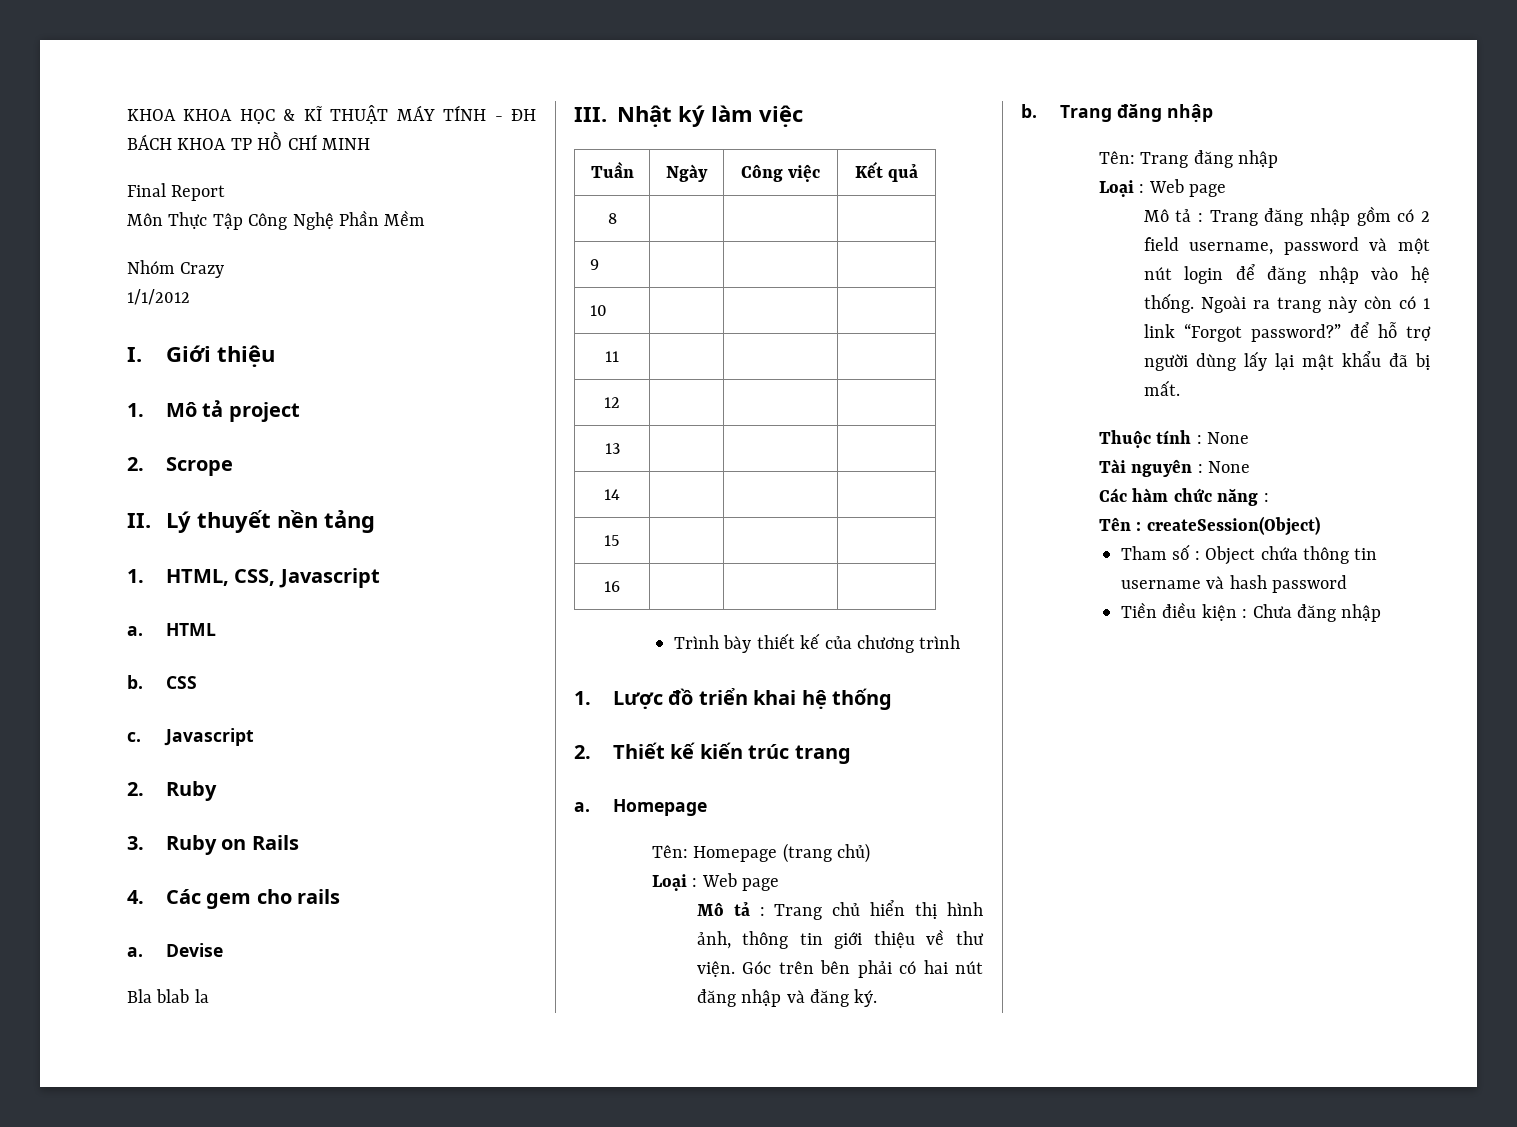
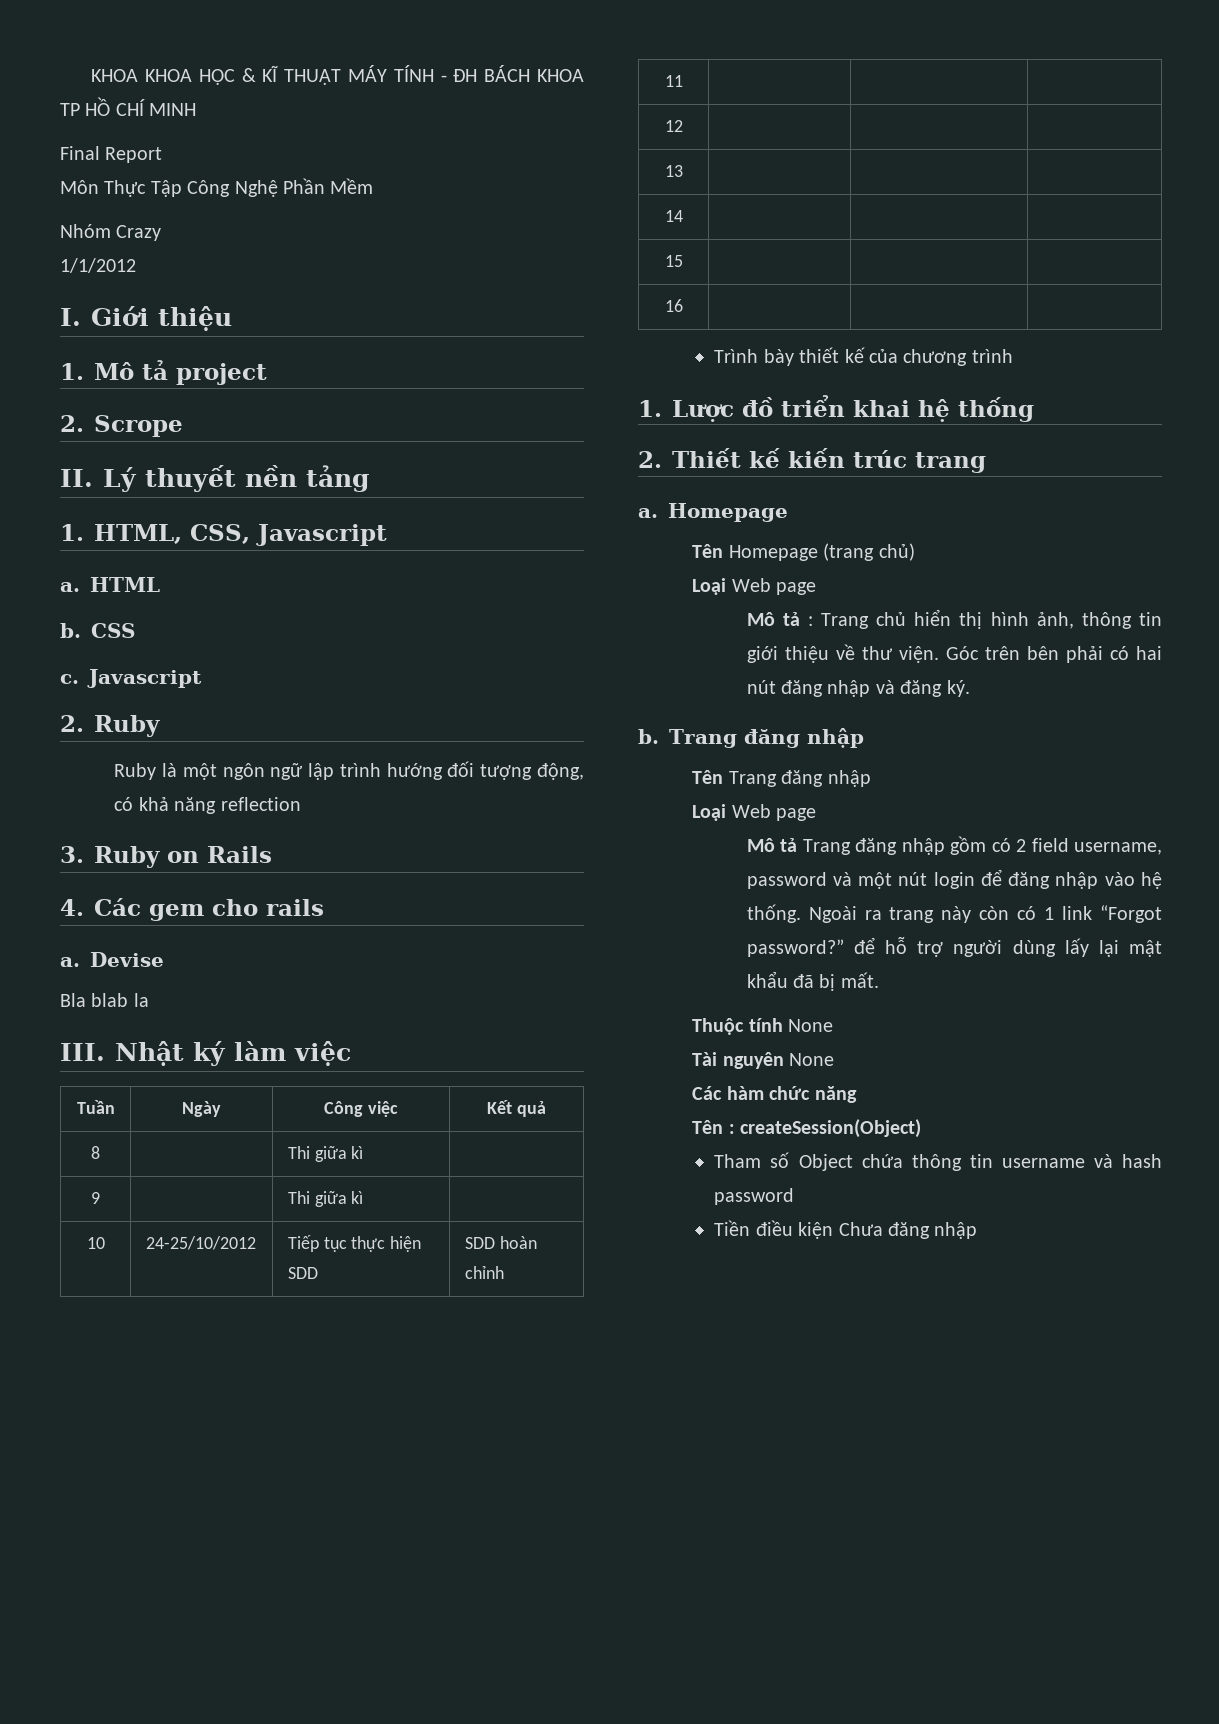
(217, 791) none -> [114,761,584,780] [114,797,301,814] // Ruby là một ngôn ngữ lập trình hướng đối tượng động, có khả năng reflection
[589,259,599,270] [589,305,607,316] | // 9 | | | // 10 | | | -> [287,1146,364,1162] [91,1192,100,1204] [287,1191,364,1207] [86,1237,105,1249] [145,1236,256,1250] [287,1235,422,1252] [287,1267,318,1279] [464,1236,537,1249] [464,1266,504,1279] Thi giữa kì | // 9 | | Thi giữa kì | // 10 | 24-25/10/2012 | Tiếp tục thực hiện SDD | SDD hoàn chỉnh
[651,845,688,858] Tên: -> [692,544,724,558] Tên
[692,878,698,887] : -> (727, 586) none
[1098,151,1135,164] Tên: -> [692,770,724,784] Tên
[1139,179,1227,197] [1143,209,1204,222] : Web page // Mô tả : -> [731,804,817,821] [746,838,798,852] Web page // Mô tả
[1196,435,1202,444] : -> (783, 1025) none
[1197,464,1203,473] : -> (784, 1060) none
[1263,493,1269,502] : -> (857, 1094) none
[1194,551,1200,560] : -> (790, 1160) none
[1242,609,1248,618] : -> (834, 1230) none

